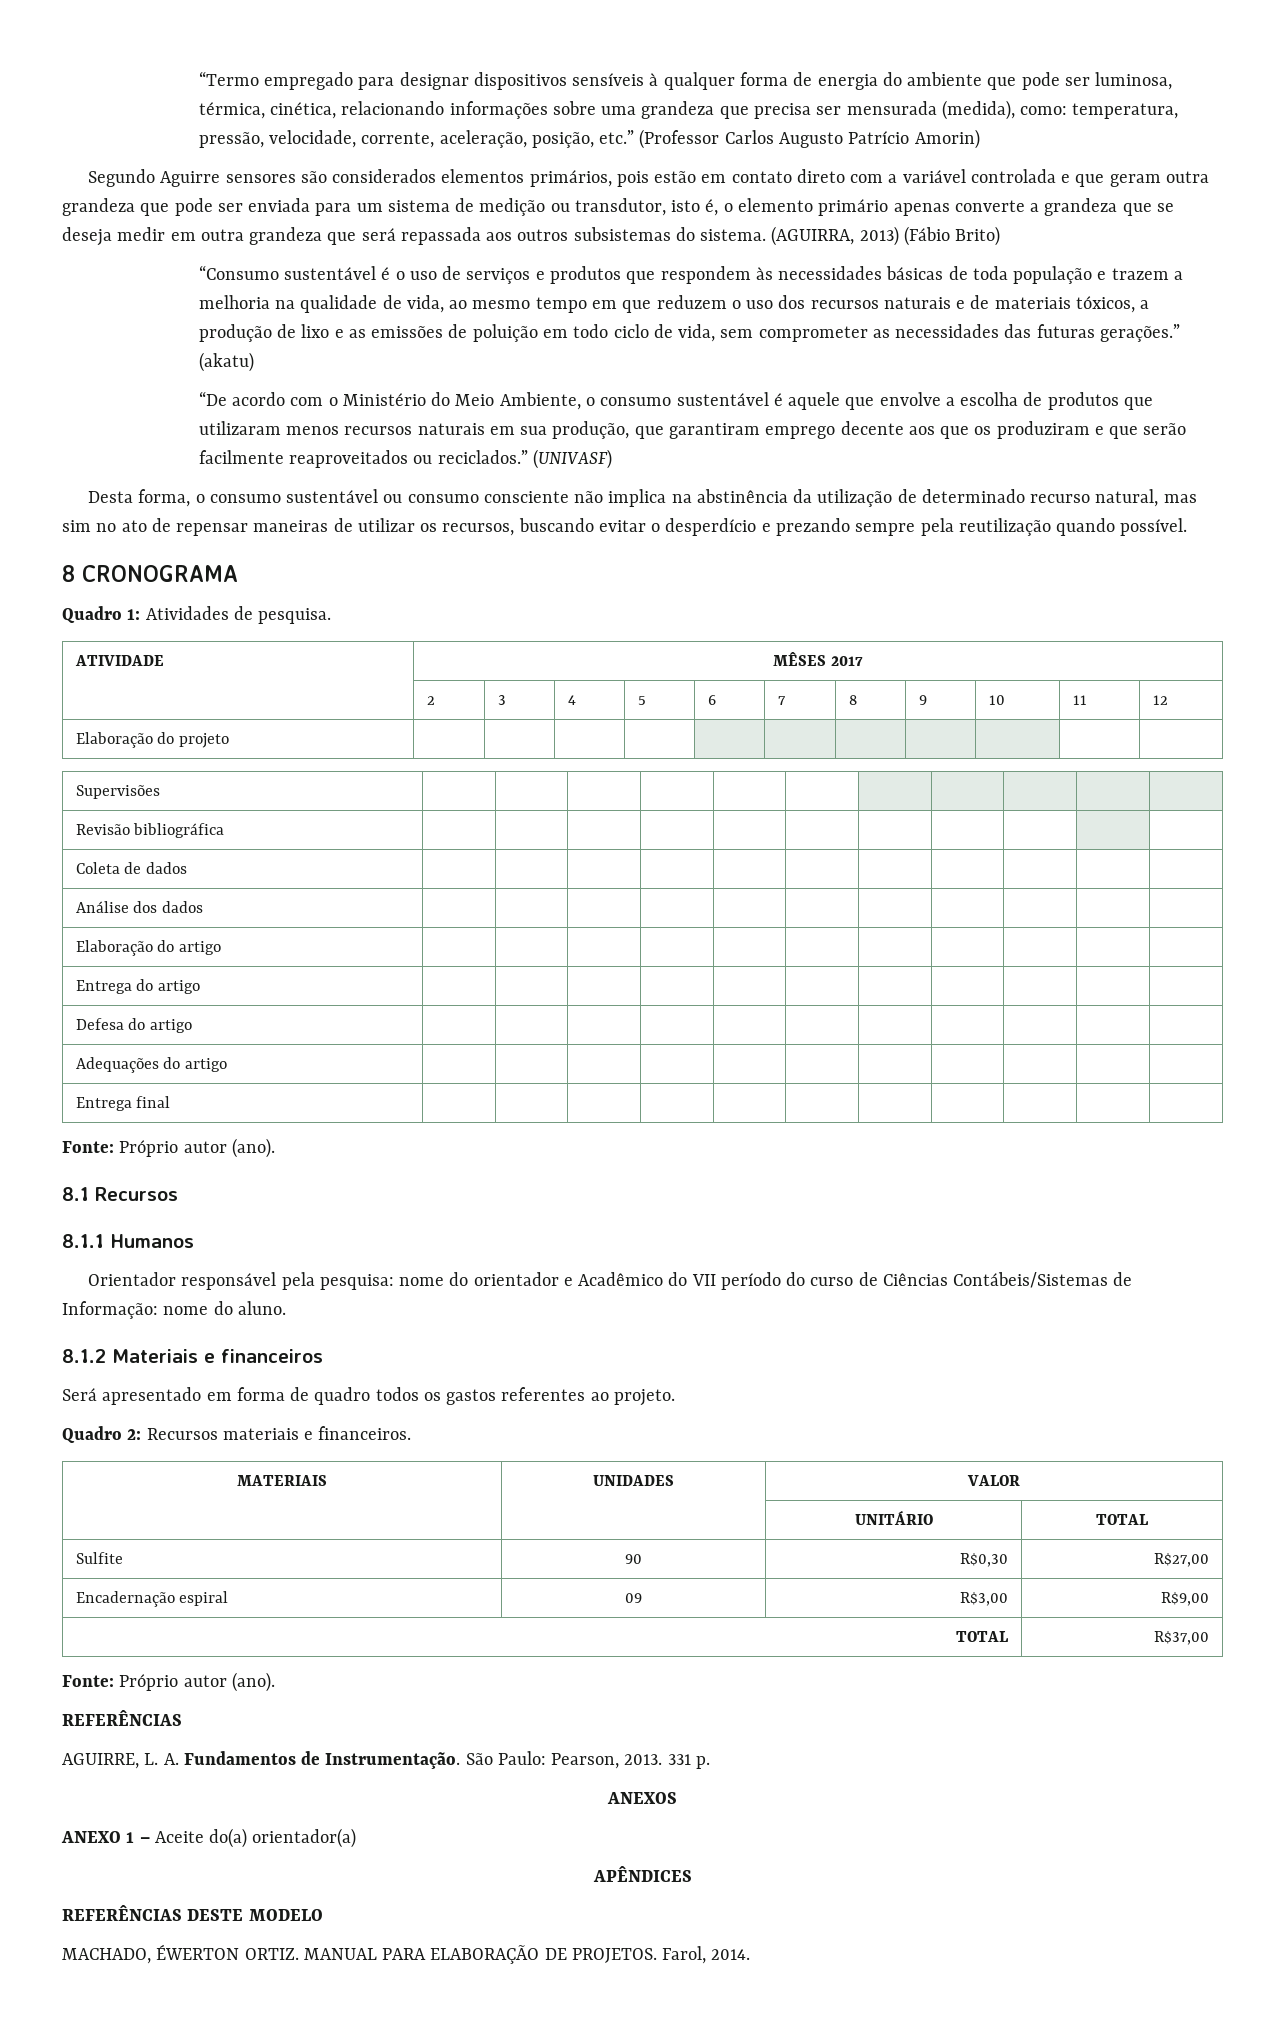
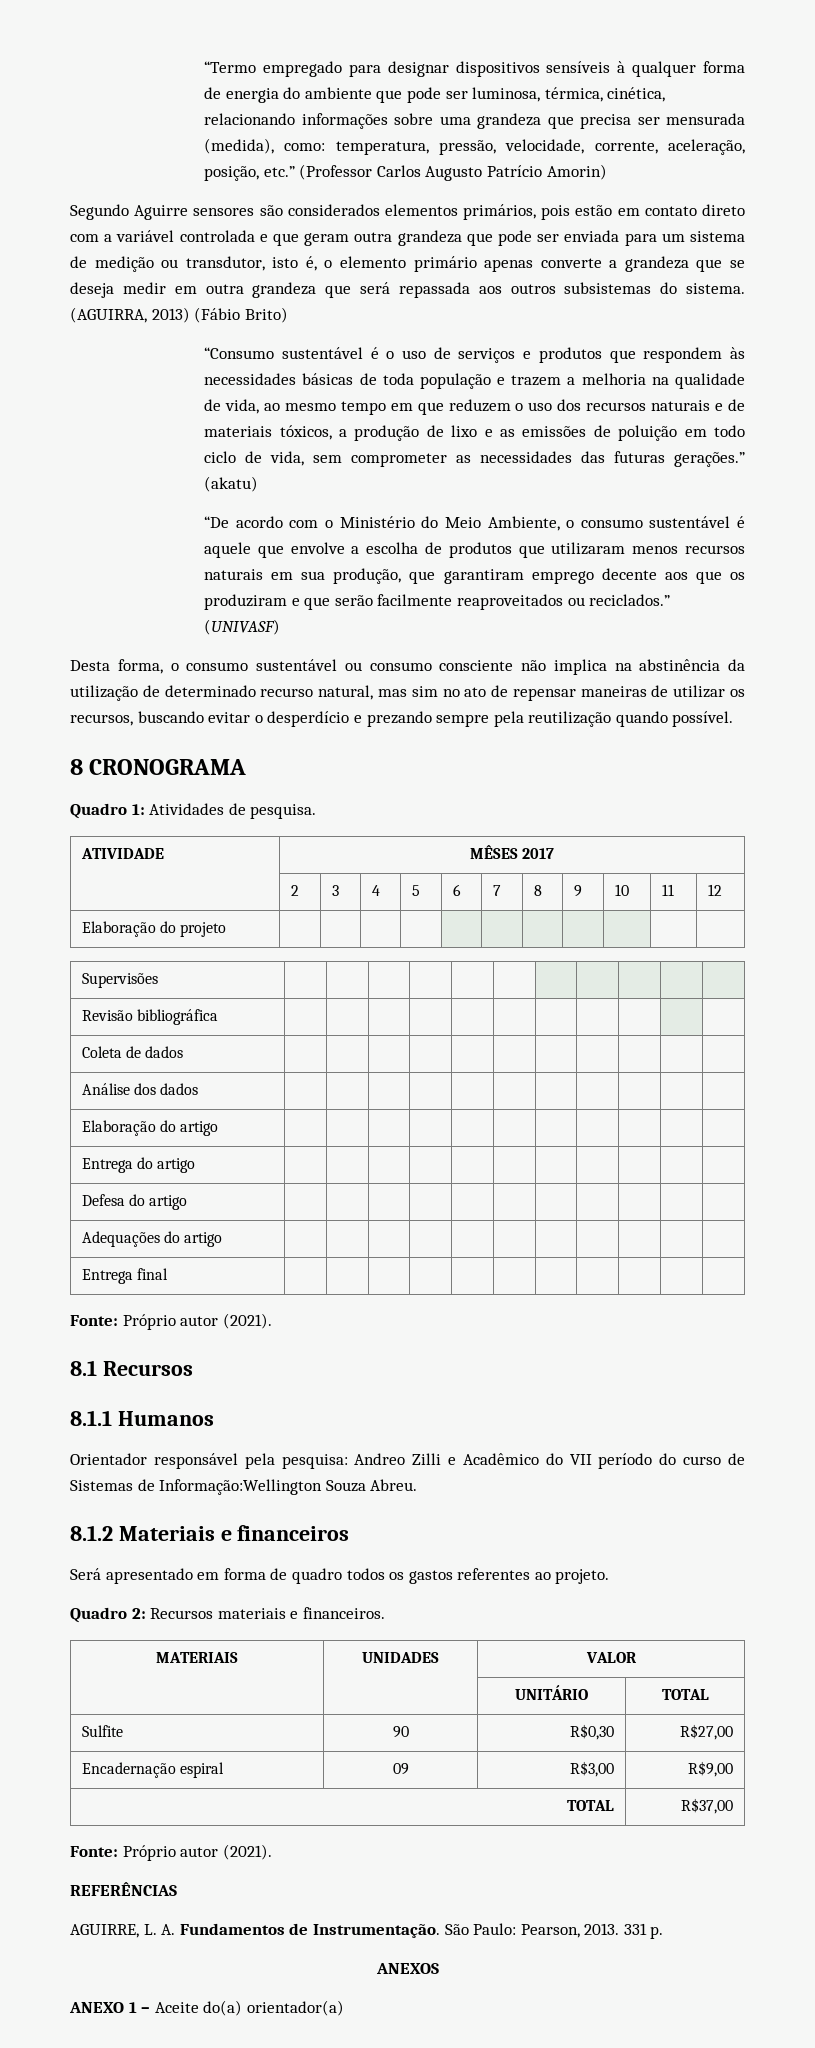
[231,1138,275,1158] (ano). -> [222,1313,272,1329] (2021).
[399,1272,559,1286] nome do orientador -> [354,1453,442,1465] Andreo Zilli
[882,1272,1133,1288] [62,1301,286,1319] Ciências Contábeis/Sistemas de Informação: nome do aluno. -> [70,1479,418,1495] Sistemas de Informação:Wellington Souza Abreu.
[231,1672,275,1692] (ano). -> [222,1844,272,1860] (2021).
[592,1866,692,1882] [62,1905,323,1921] [62,1944,751,1964] // APÊNDICES // REFERÊNCIAS DESTE MODELO // MACHADO, ÉWERTON ORTIZ. MANUAL PARA ELABORAÇÃO DE PROJETOS. Farol, 2014. -> (344, 2008) none

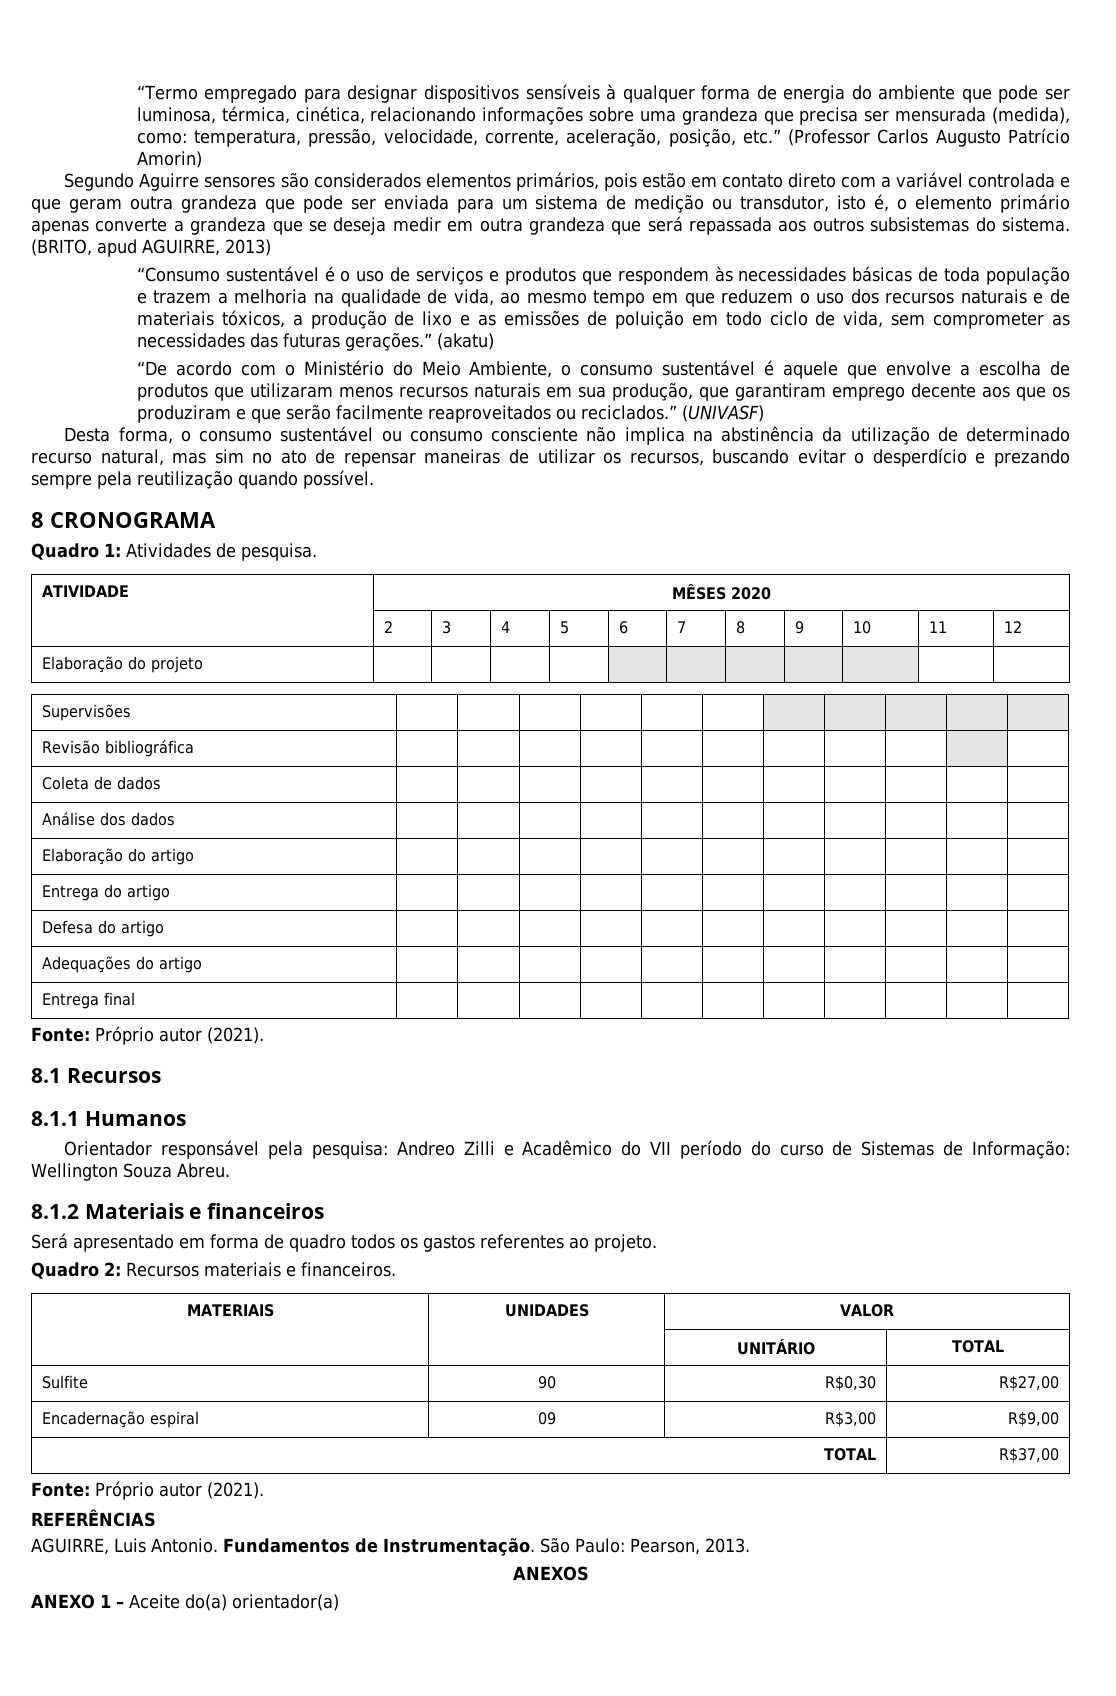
[70,307,147,323] (AGUIRRA, -> [31,239,220,257] (BRITO, apud AGUIRRE,
[194,307,288,323] (Fábio Brito) -> (271, 247) none
[522,848,555,859] 2017 -> [731,587,771,600] 2020
[159,1479,323,1495] Informação:Wellington -> [972,1141,1071,1159] [31,1163,118,1181] Informação: Wellington
[143,1924,176,1935] L. A. -> [114,1538,218,1553] Luis Antonio.
[623,1923,664,1939] 331 p. -> (750, 1545) none

